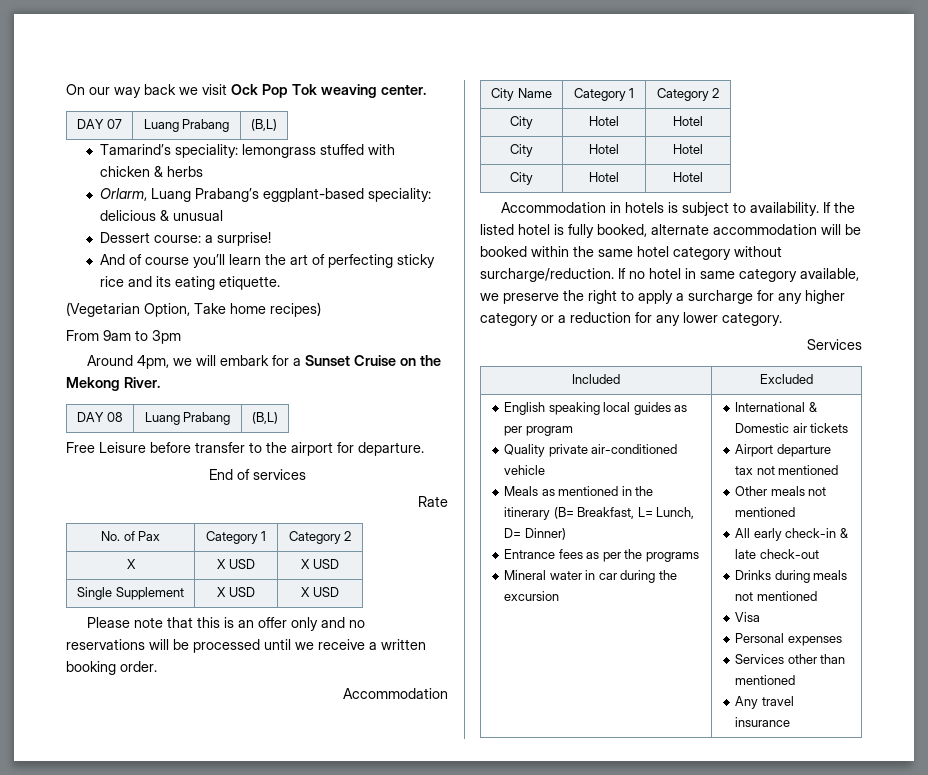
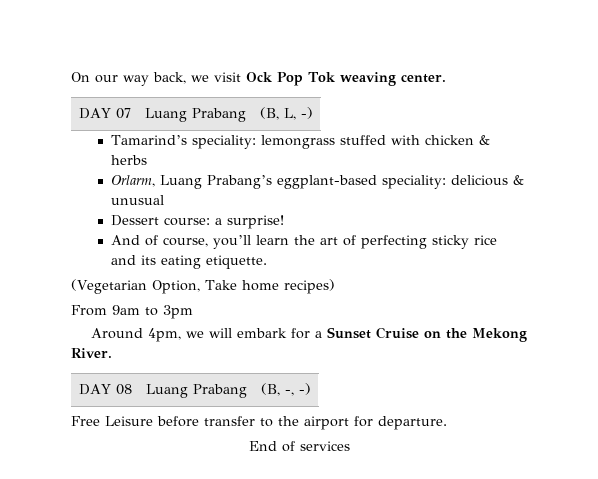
[144,84,176,95] back -> [153,72,186,84] back,
[251,119,277,131] (B,L) -> [260,107,313,120] (B, L, -)
[145,257,190,265] course -> [163,237,209,247] course,
[252,412,278,424] (B,L) -> [261,383,311,396] (B, -, -)
[418,496,448,507] [100,531,161,541] [205,531,267,544] [288,531,352,544] [126,559,136,569] [217,559,255,569] [301,559,339,569] [77,587,184,600] [217,587,255,597] [301,587,339,597] [87,617,366,631] [66,639,426,653] [66,661,157,675] [343,688,448,699] [491,88,552,101] [573,88,635,101] [656,88,720,101] [510,116,533,129] [589,116,619,126] [673,116,703,126] [510,144,533,157] [589,144,619,154] [673,144,703,154] [510,172,533,185] [589,172,619,182] [673,172,703,182] [501,202,856,216] [480,224,861,238] [480,246,782,260] [480,268,859,282] [480,290,845,304] [480,312,782,326] [807,339,862,350] [572,374,620,384] [760,374,813,384] [504,402,688,415] [504,426,573,436] [504,444,678,457] [504,465,546,475] [504,486,654,496] [504,507,695,520] [504,528,566,540] [504,549,699,562] [504,570,677,583] [504,591,560,601] [735,402,817,412] [735,423,849,433] [735,444,831,457] [735,465,839,475] [735,486,827,496] [735,507,796,517] [735,528,848,541] [735,549,819,559] [735,570,848,583] [735,591,817,601] [735,612,761,622] [735,633,842,646] [735,654,846,664] [735,675,796,685] [735,696,794,709] [735,717,791,727] // Rate // No. of Pax | Category 1 | Category 2 // X | X USD | X USD // Single Supplement | X USD | X USD // Please note that this is an offer only and no reservations will be processed until we receive a written booking order. // Accommodation // City Name | Category 1 | Category 2 // City | Hotel | Hotel // City | Hotel | Hotel // City | Hotel | Hotel // Accommodation in hotels is subject to availability. If the listed hotel is fully booked, alternate accommodation will be booked within the same hotel category without surcharge/reduction. If no hotel in same category available, we preserve the right to apply a surcharge for any higher category or a reduction for any lower category. // Services // Included | Excluded // English speaking local guides as per program // Quality private air-conditioned vehicle // Meals as mentioned in the itinerary (B= Breakfast, L= Lunch, D= Dinner) // Entrance fees as per the programs // Mineral water in car during the excursion | International & Domestic air tickets // Airport departure tax not mentioned // Other meals not mentioned // All early check-in & late check-out // Drinks during meals not mentioned // Visa // Personal expenses // Services other than mentioned // Any travel insurance -> (350, 446) none

